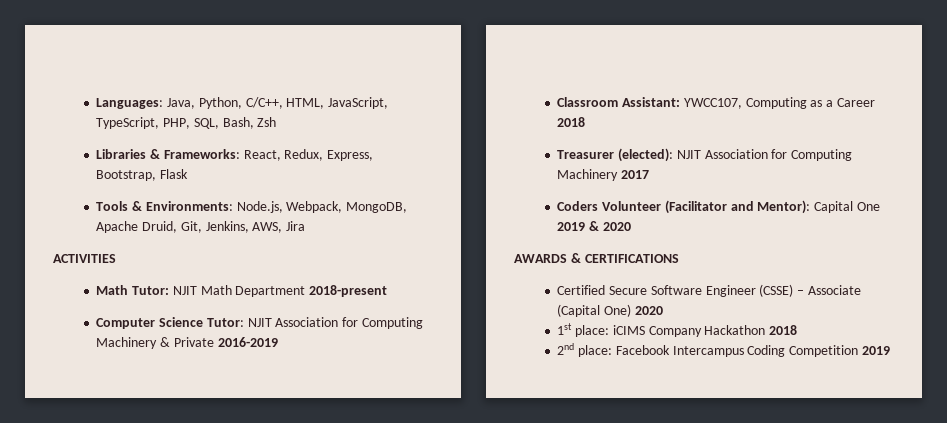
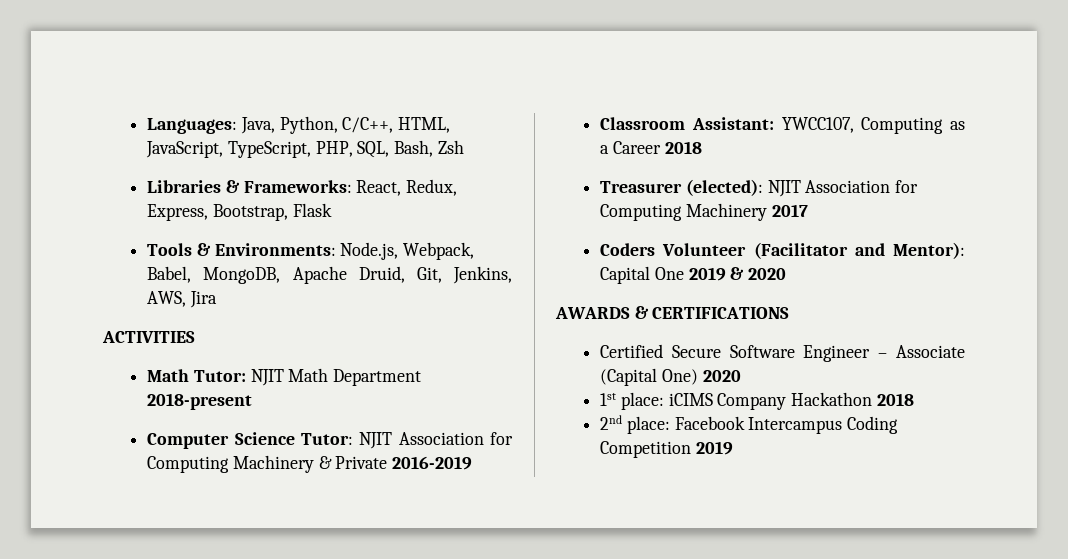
(343, 207) none -> [147,266,192,283] Babel,
[759,284,794,297] (CSSE) -> (871, 353) none

